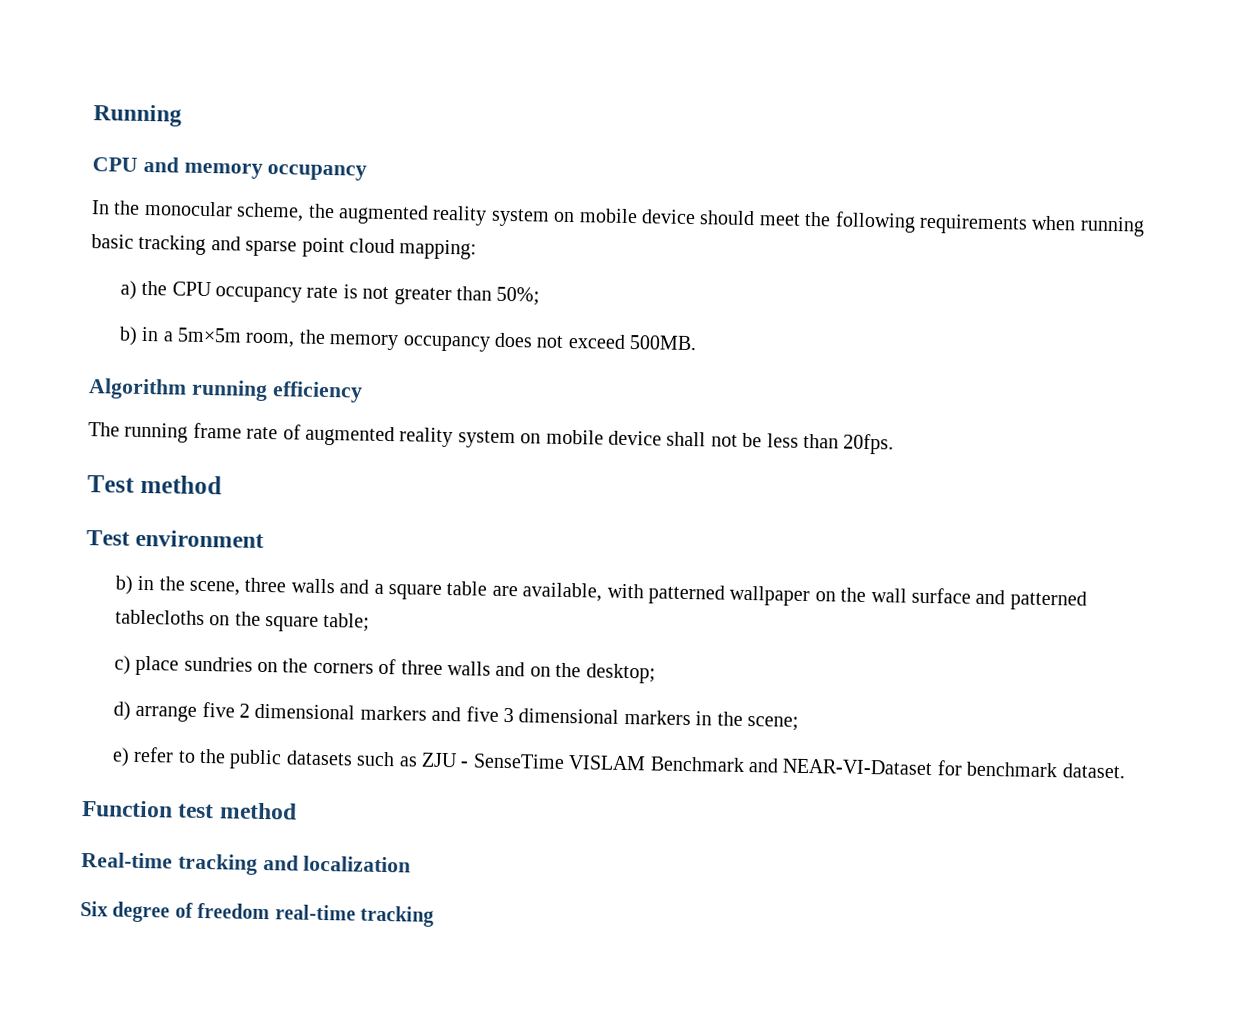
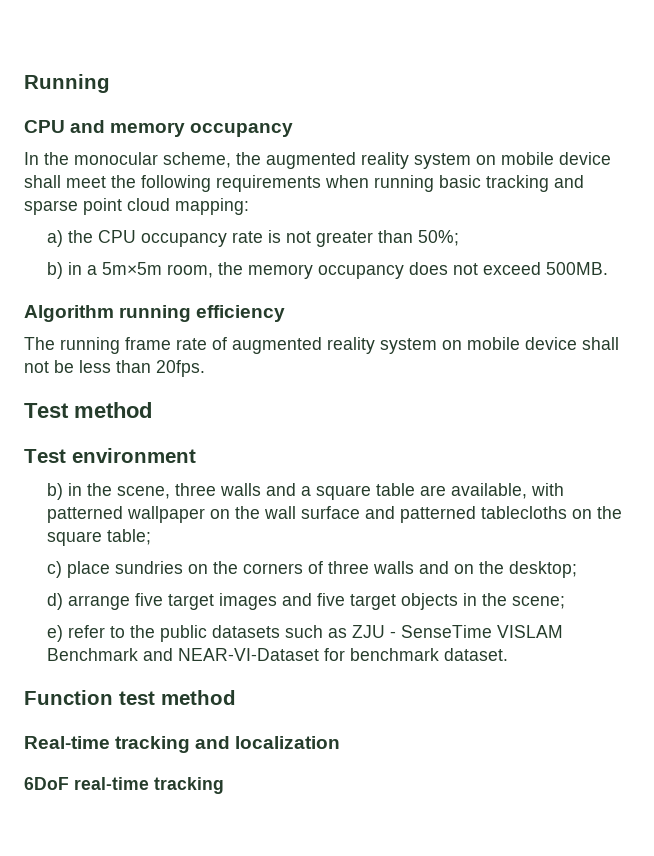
[699,210,756,226] should -> [24,175,61,188] shall
[239,703,691,726] 2 dimensional markers and five 3 dimensional markers -> [168,593,459,610] target images and five target objects
[80,900,271,923] Six degree of freedom -> [24,777,69,790] 6DoF

